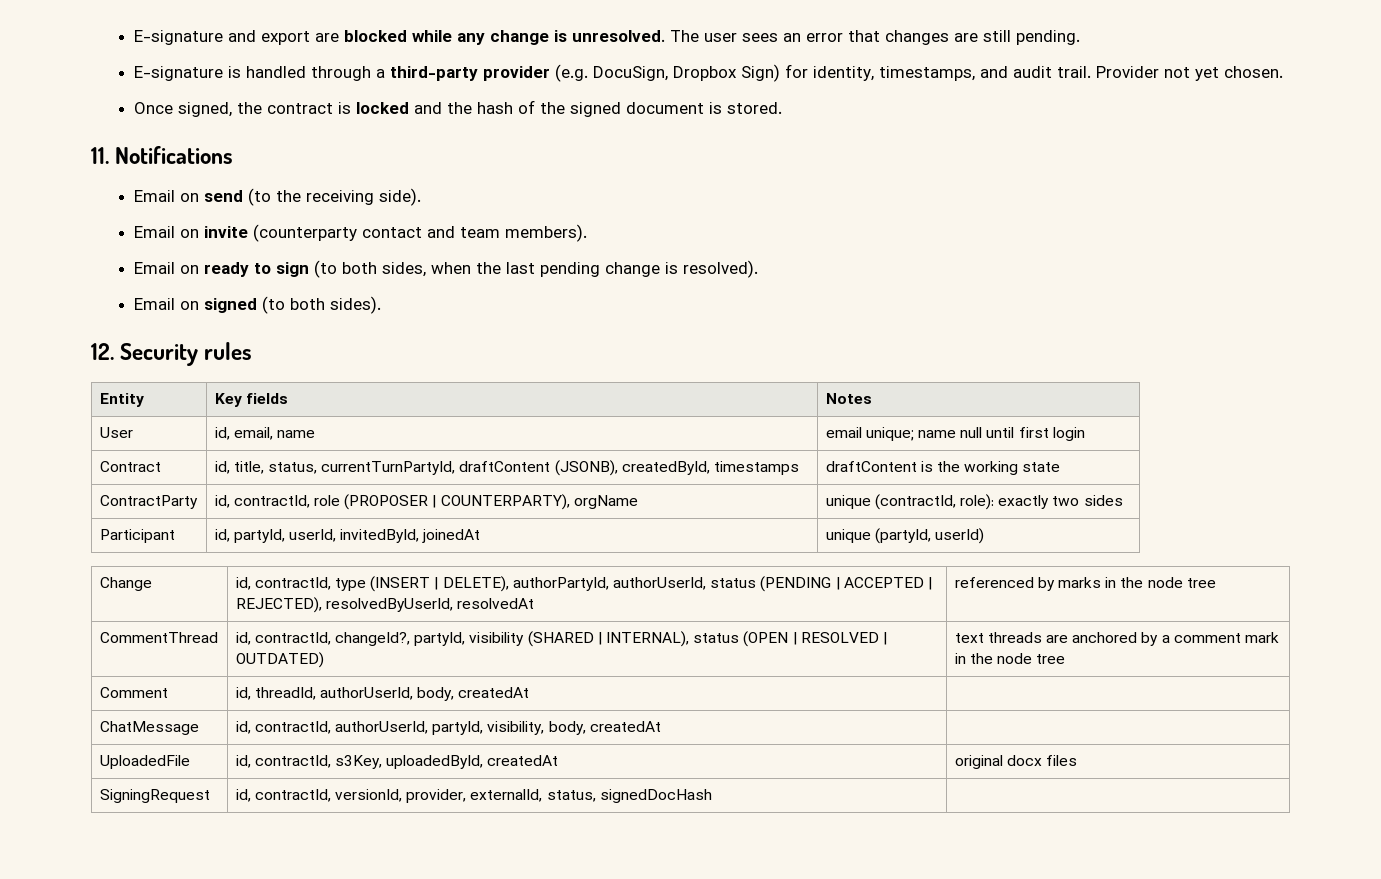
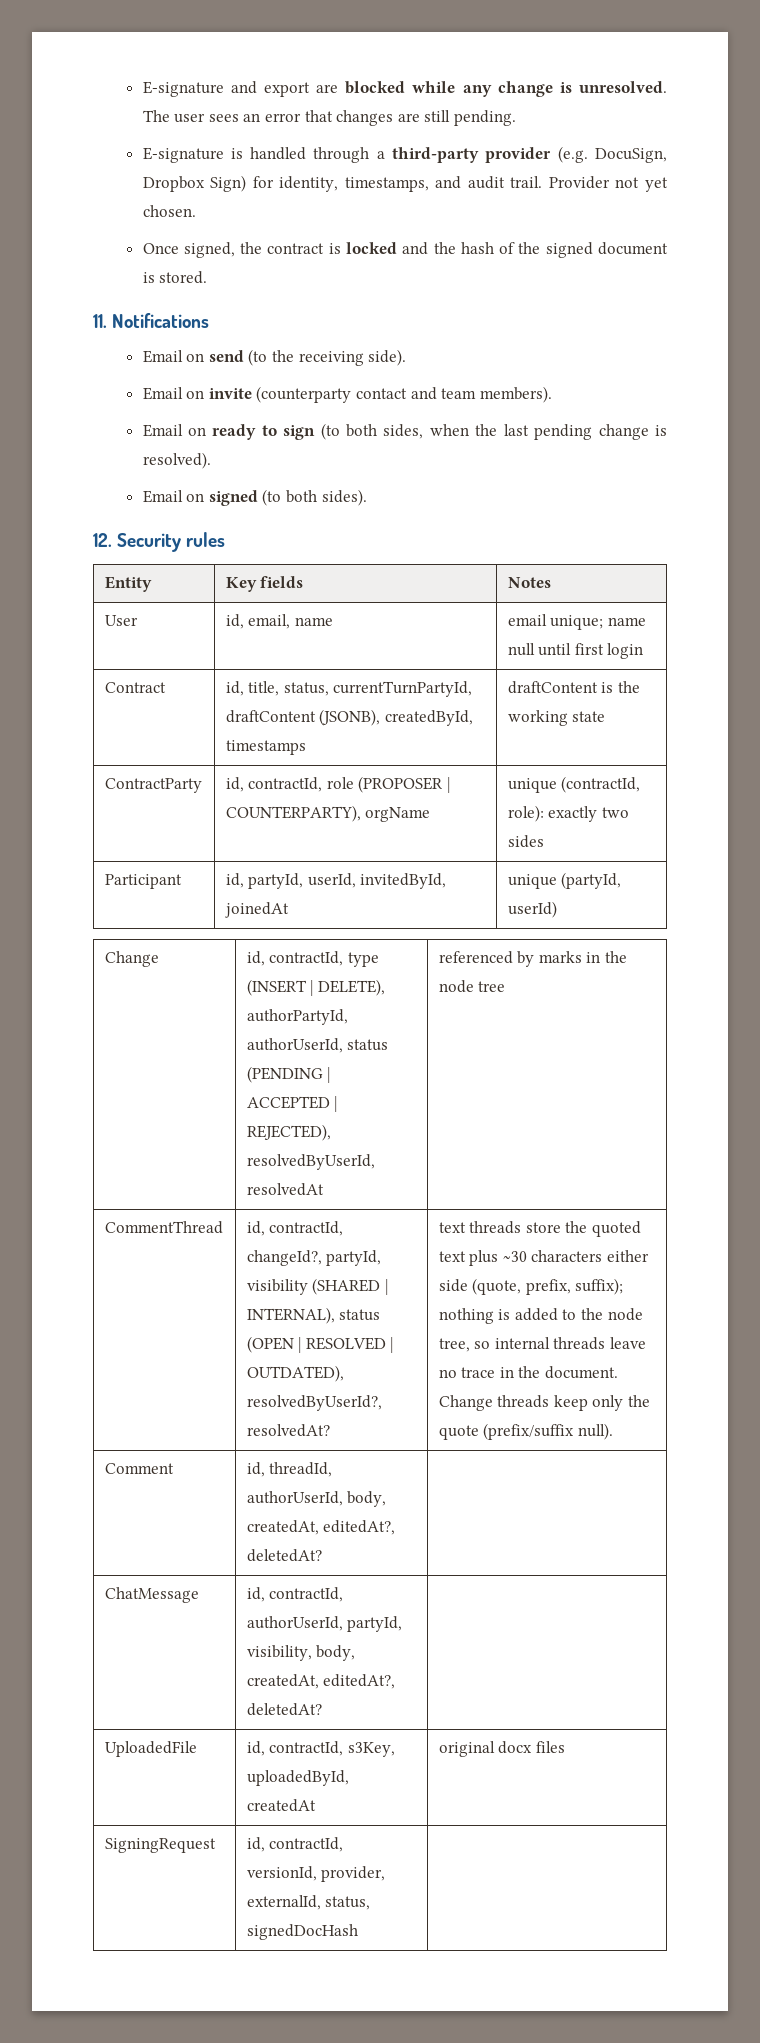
[235,652,324,668] OUTDATED) -> [246,1365,344,1382] [246,1395,382,1411] [246,1424,330,1437] OUTDATED), resolvedByUserId?, resolvedAt?
[1046,632,1279,646] [954,653,1066,664] are anchored by a comment mark in the node tree -> [525,1221,642,1237] [438,1250,650,1266] [438,1278,624,1295] [438,1308,643,1324] [438,1337,647,1352] [438,1366,619,1379] [438,1395,651,1411] [438,1423,613,1440] store the quoted text plus ~30 characters either side (quote, prefix, suffix); nothing is added to the node tree, so internal threads leave no trace in the document. Change threads keep only the quote (prefix/suffix null).
[458,687,530,698] createdAt -> [246,1520,396,1535] [246,1549,322,1562] createdAt, editedAt?, deletedAt?
[589,721,661,732] createdAt -> [246,1674,396,1689] [246,1703,322,1716] createdAt, editedAt?, deletedAt?

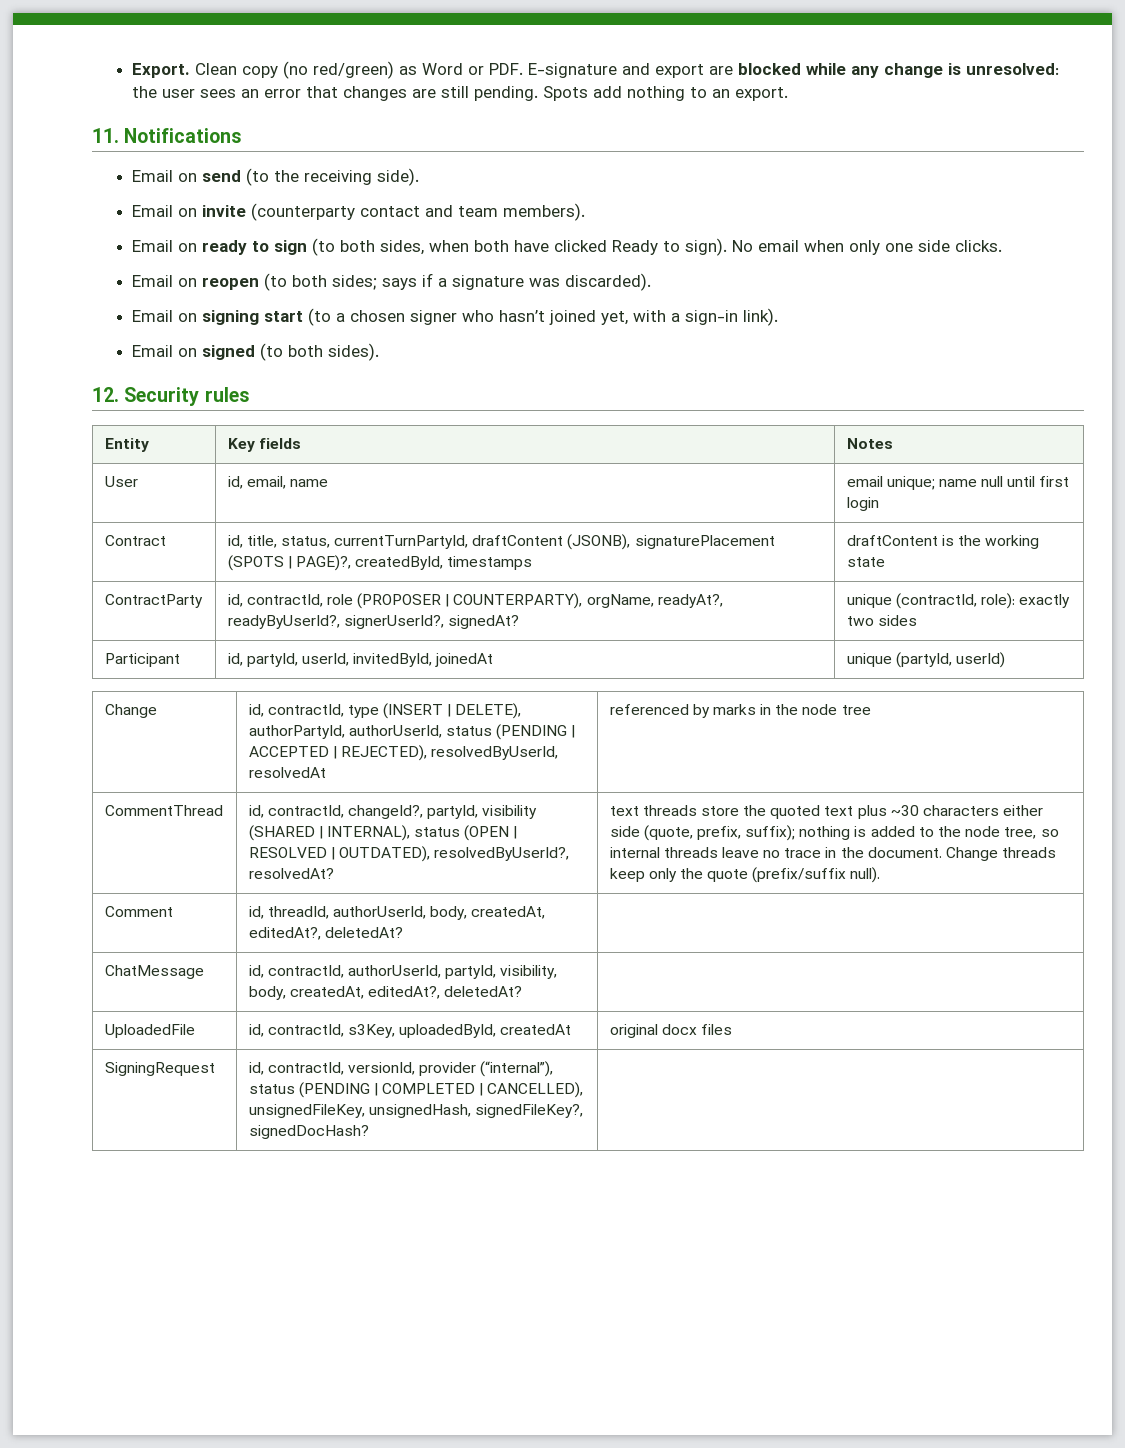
(142, 89) none -> [132,61,524,79] Export. Clean copy (no red/green) as Word or PDF.
[579,81,668,93] [142,110,170,122] unresolved. The -> [966,63,1060,75] [132,86,158,98] unresolved: the
[142,146,667,163] [142,175,668,192] [142,205,196,217] [142,242,668,258] [142,271,208,284] // E-signature is handled through a third-party provider (e.g. DocuSign, Dropbox Sign) for identity, timestamps, and audit trail. Provider not yet chosen. // Once signed, the contract is locked and the hash of the signed document is stored. -> [543,86,789,101] Spots add nothing to an export.
[475,424,667,440] [142,452,211,469] the last pending change is resolved). -> [474,238,1003,256] [132,273,652,291] [132,308,779,326] both have clicked Ready to sign). No email when only one side clicks. // Email on reopen (to both sides; says if a signature was discarded). // Email on signing start (to a chosen signer who hasn’t joined yet, with a sign-in link).
(381, 717) none -> [634,535,775,549] [227,555,351,571] signaturePlacement (SPOTS | PAGE)?,
[365,807,431,822] orgName -> [586,594,723,608] [227,615,519,629] orgName, readyAt?, readyByUserId?, signerUserId?, signedAt?
[321,1866,386,1882] [246,1895,371,1910] [246,1924,358,1940] provider, externalId, status, signedDocHash -> [419,1061,554,1077] [248,1082,584,1098] [248,1104,583,1118] [248,1125,369,1139] provider (“internal”), status (PENDING | COMPLETED | CANCELLED), unsignedFileKey, unsignedHash, signedFileKey?, signedDocHash?

